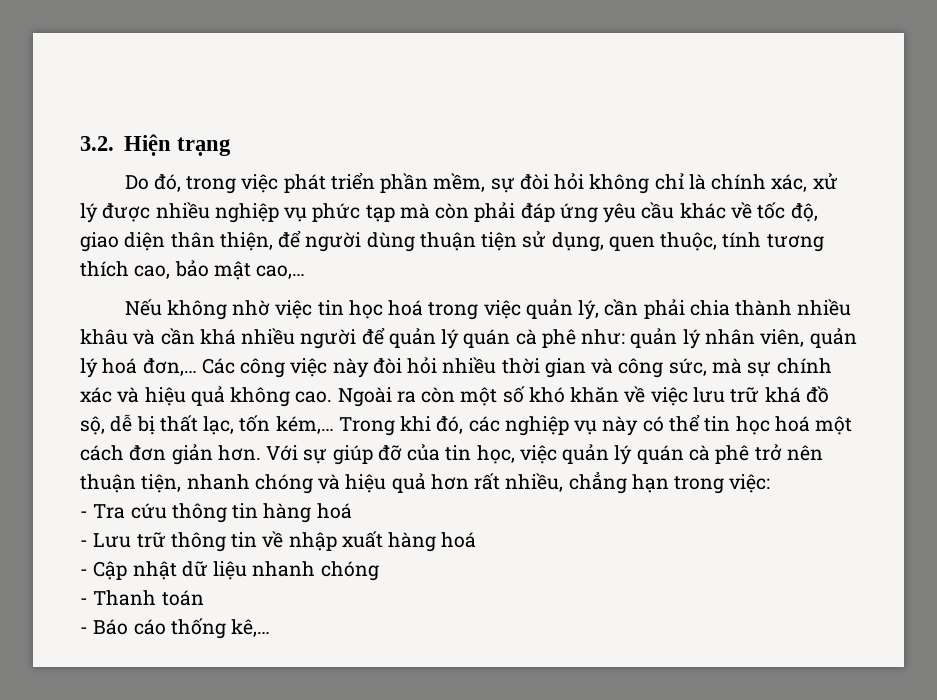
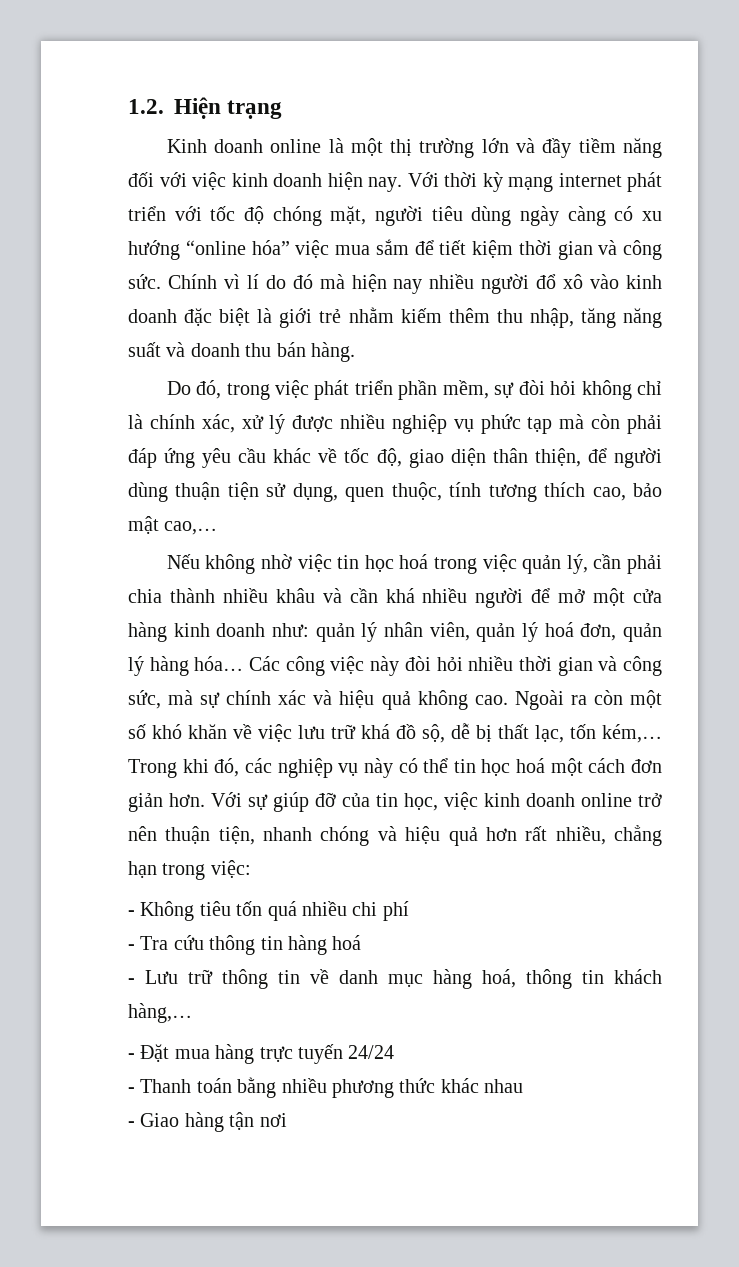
[80,136,114,151] 3.2. -> [128,99,164,114] 1.2.
(231, 146) none -> [166,138,663,158] [128,172,662,192] [128,206,663,226] [128,239,662,260] [128,274,662,294] [128,307,662,328] [128,342,355,362] // Kinh doanh online là một thị trường lớn và đầy tiềm năng đối với việc kinh doanh hiện nay. Với thời kỳ mạng internet phát triển với tốc độ chóng mặt, người tiêu dùng ngày càng có xu hướng “online hóa” việc mua sắm để tiết kiệm thời gian và công sức. Chính vì lí do đó mà hiện nay nhiều người đổ xô vào kinh doanh đặc biệt là giới trẻ nhằm kiếm thêm thu nhập, tăng năng suất và doanh thu bán hàng.
[388,328,576,349] quản lý quán cà phê -> [558,588,663,606] [128,622,266,642] mở một cửa hàng kinh doanh
[142,358,197,376] đơn,… -> [580,623,663,642] [128,656,244,676] đơn, quản lý hàng hóa…
[562,444,750,465] quản lý quán cà phê -> [484,793,632,807] kinh doanh online
(771, 483) none -> [128,901,409,921] // - Không tiêu tốn quá nhiều chi phí
[288,531,477,552] [80,561,379,581] [80,590,204,606] [80,618,271,639] nhập xuất hàng hoá // - Cập nhật dữ liệu nhanh chóng // - Thanh toán // - Báo cáo thống kê,… -> [339,969,662,989] [128,1003,192,1023] [128,1044,395,1064] [128,1077,524,1098] [128,1112,287,1132] danh mục hàng hoá, thông tin khách hàng,… // - Đặt mua hàng trực tuyến 24/24 // - Thanh toán bằng nhiều phương thức khác nhau // - Giao hàng tận nơi

